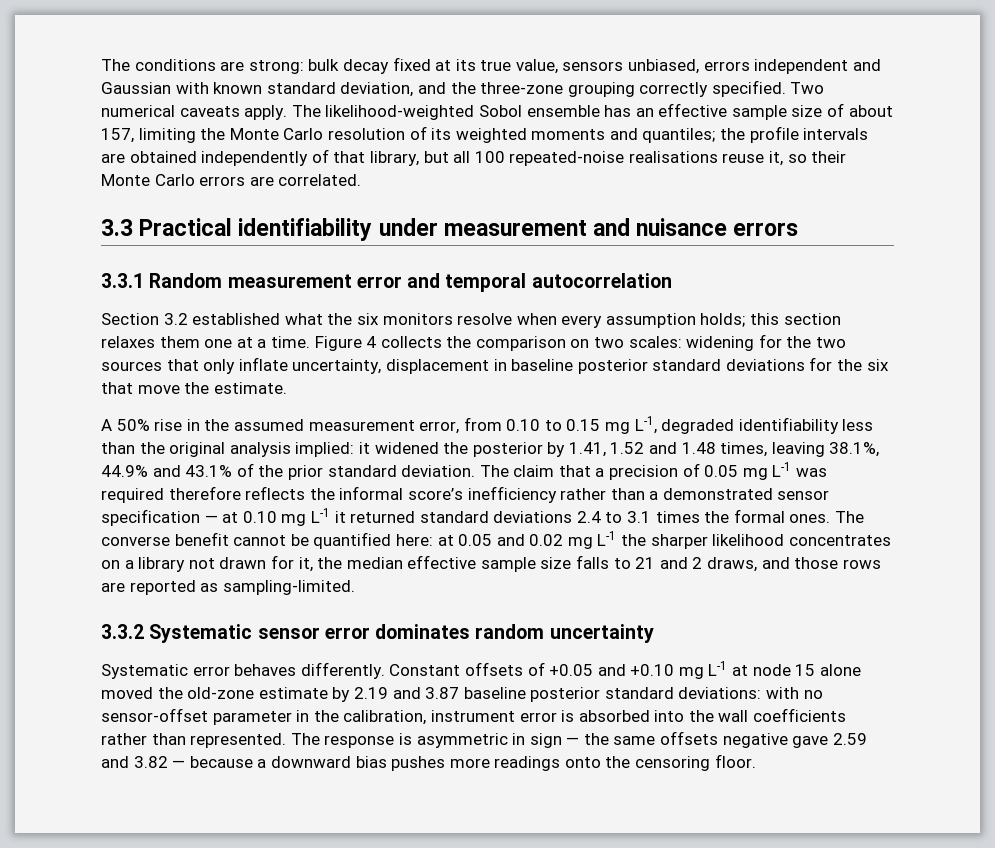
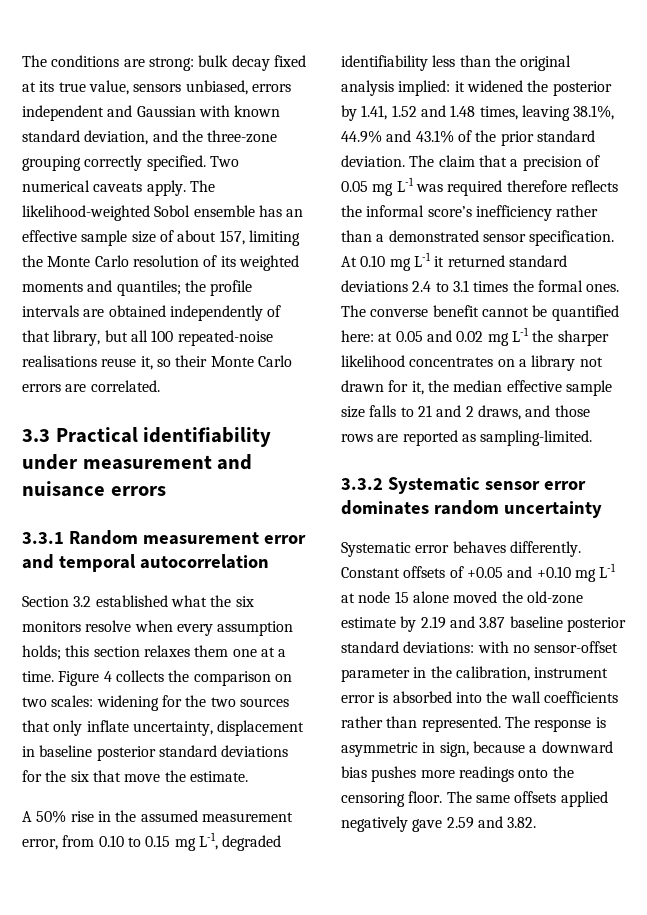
[101,509,239,526] specification — at -> [529,230,615,246] [341,256,357,267] specification. At
[529,731,867,748] [101,756,186,768] sign — the same offsets negative gave 2.59 and 3.82 — -> [439,742,469,757] sign,
(756, 761) none -> [446,791,608,807] [341,816,537,832] The same offsets applied negatively gave 2.59 and 3.82.

